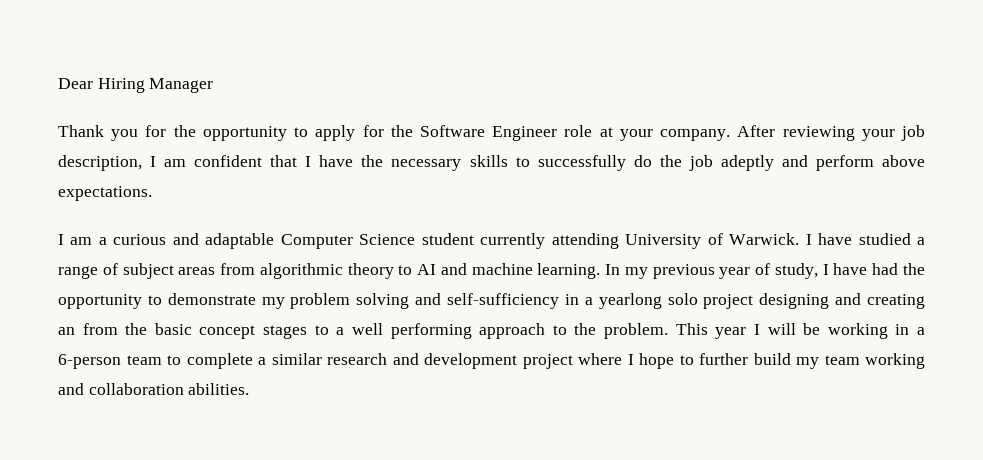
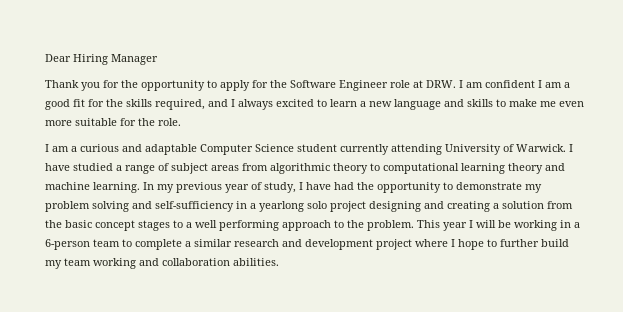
[619,125,925,141] [58,155,925,171] [58,186,152,201] your company. After reviewing your job description, I am confident that I have the necessary skills to successfully do the job adeptly and perform above expectations. -> [426,80,570,88] [45,99,584,110] [45,118,181,126] DRW. I am confident I am a good fit for the skills required, and I always excited to learn a new language and skills to make me even more suitable for the role.
[417,264,437,275] AI -> [383,163,543,174] computational learning theory
[58,327,75,335] an -> [493,201,544,209] a solution

